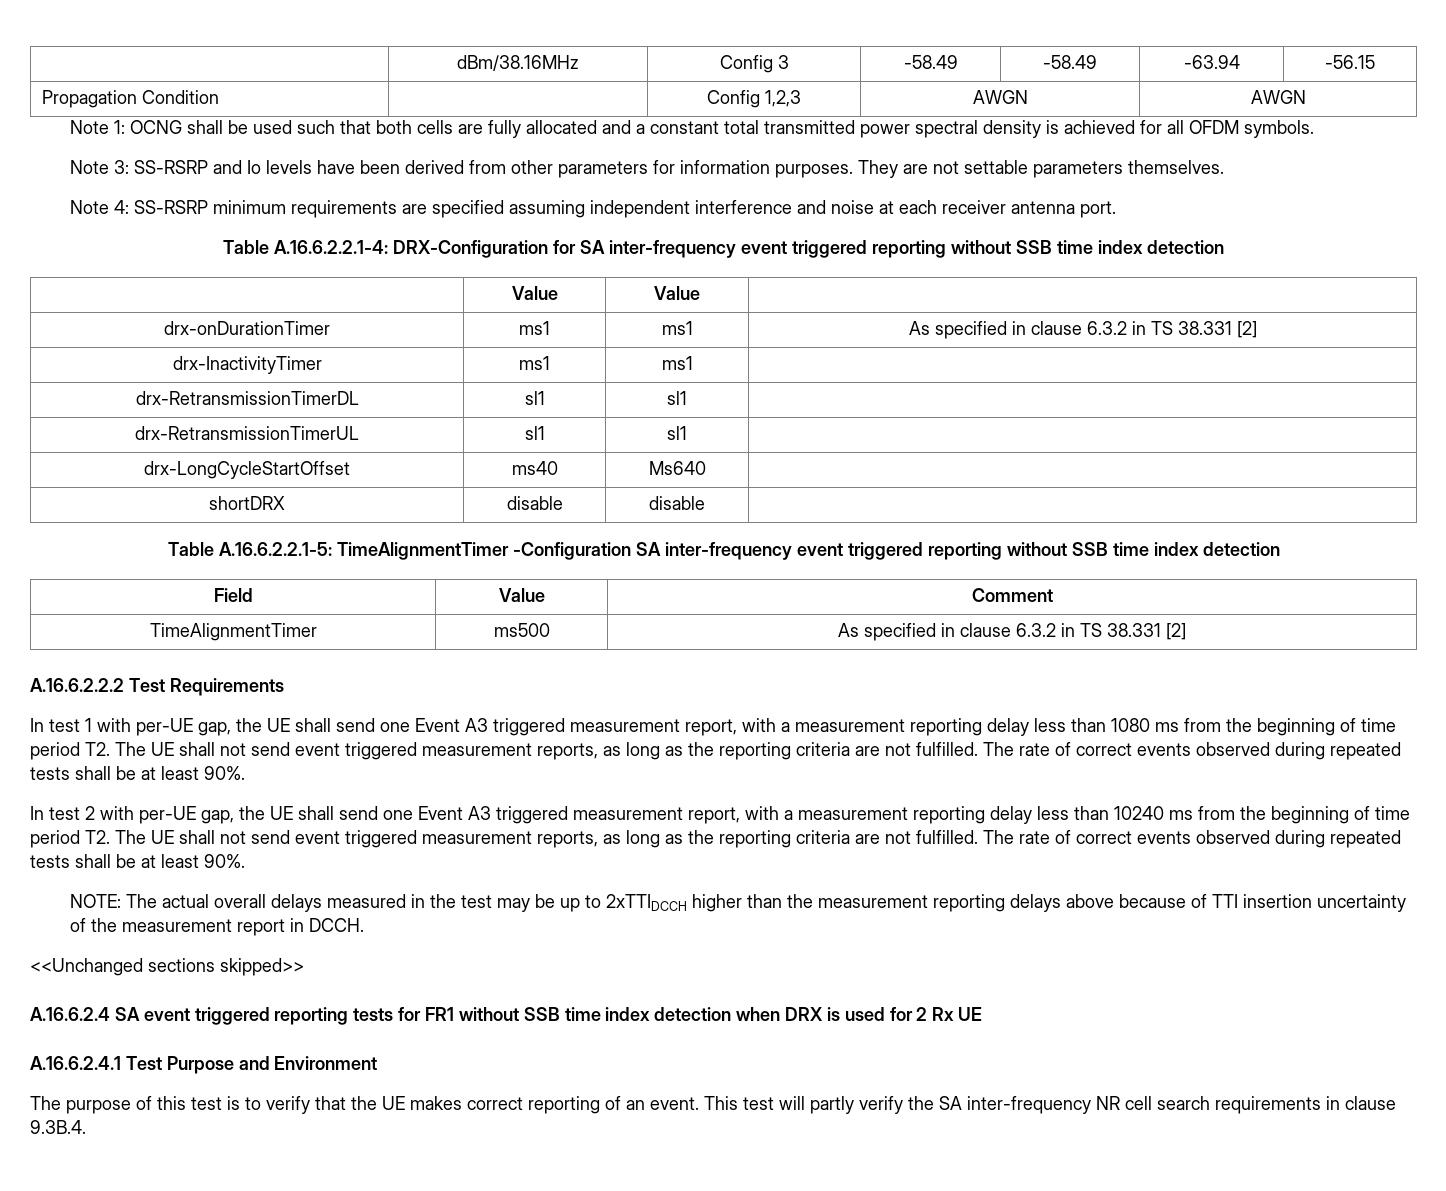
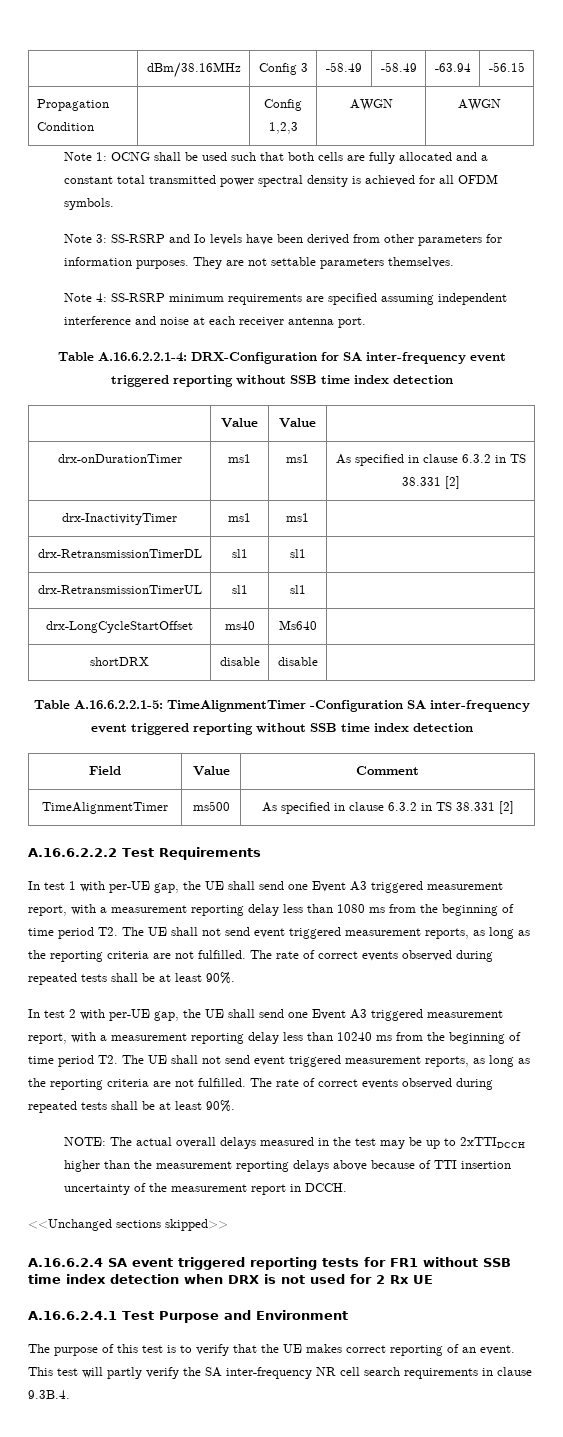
(840, 1014) none -> [281,1275,305,1284] not

